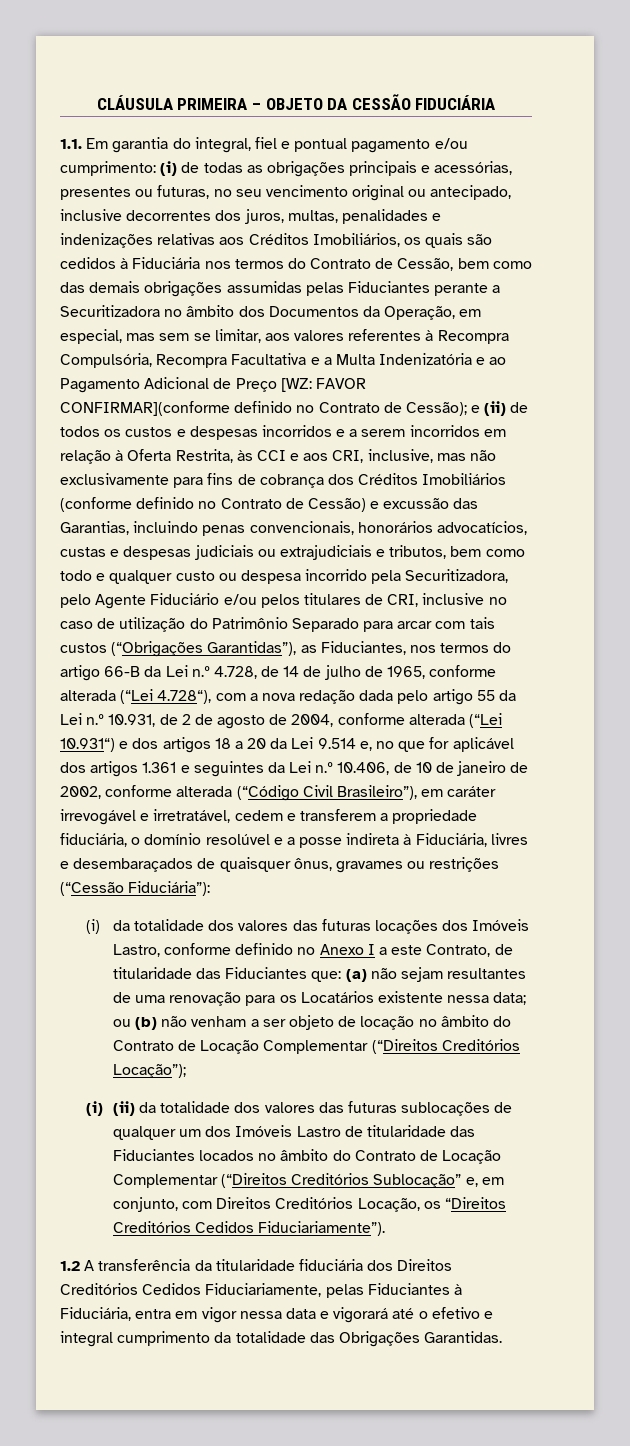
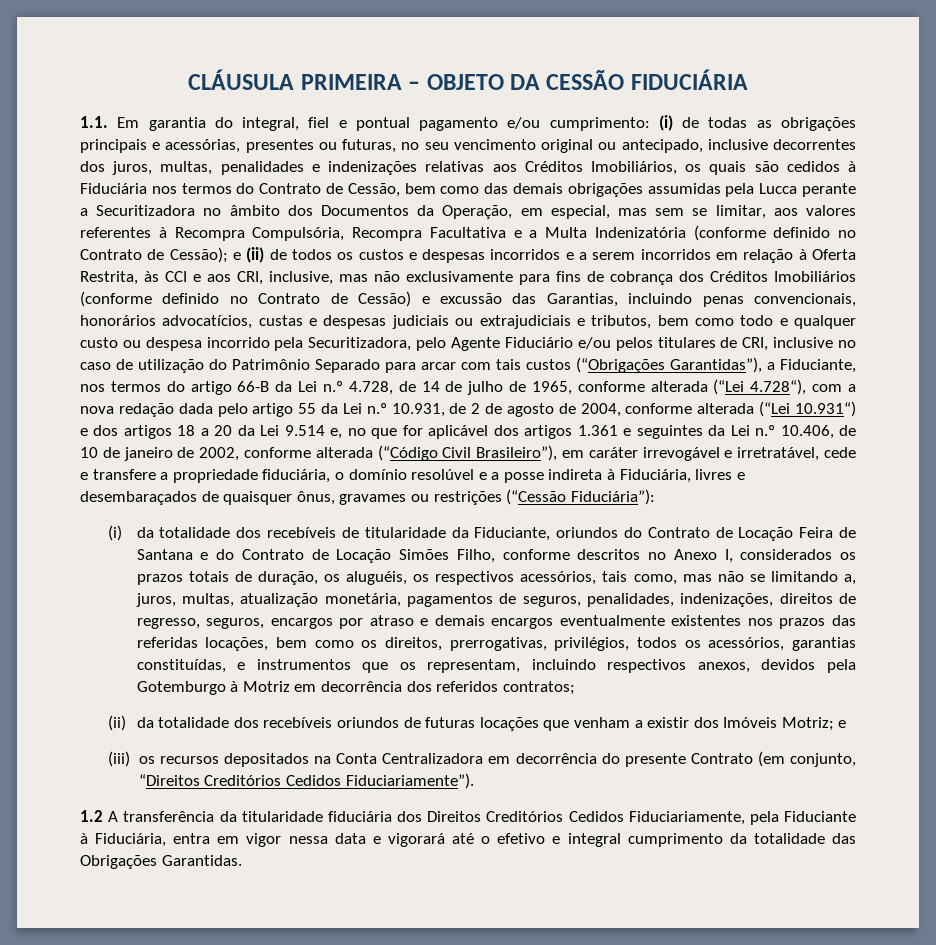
[305,281,430,296] pelas Fiduciantes -> [725,183,798,197] pela Lucca
[476,357,507,365] [60,377,366,393] [60,401,230,416] e ao Pagamento Adicional de Preço [WZ: FAVOR CONFIRMAR](conforme -> [693,225,766,241] (conforme
[300,641,406,655] as Fiduciantes, -> [767,359,856,373] a Fiduciante,
[234,809,376,821] cedem e transferem -> [823,447,856,458] [80,469,156,480] cede e transfere
[238,919,530,934] [112,943,513,957] [112,967,527,982] [112,991,527,1006] [112,1015,511,1030] [112,1039,520,1054] [112,1064,186,1078] [86,1101,513,1116] [112,1125,476,1140] [112,1149,502,1164] [112,1173,504,1188] [112,1197,441,1212] valores das futuras locações dos Imóveis Lastro, conforme definido no Anexo I a este Contrato, de titularidade das Fiduciantes que: (a) não sejam resultantes de uma renovação para os Locatários existente nessa data; ou (b) não venham a ser objeto de locação no âmbito do Contrato de Locação Complementar (“Direitos Creditórios Locação”); // (i) (ii) da totalidade dos valores das futuras sublocações de qualquer um dos Imóveis Lastro de titularidade das Fiduciantes locados no âmbito do Contrato de Locação Complementar (“Direitos Creditórios Sublocação” e, em conjunto, com Direitos Creditórios Locação, os -> [267,527,857,541] [136,549,856,563] [136,571,856,585] [135,593,856,607] [136,615,856,629] [136,637,856,651] [136,659,856,673] [136,681,575,695] [108,715,847,731] [108,751,856,767] recebíveis de titularidade da Fiduciante, oriundos do Contrato de Locação Feira de Santana e do Contrato de Locação Simões Filho, conforme descritos no Anexo I, considerados os prazos totais de duração, os aluguéis, os respectivos acessórios, tais como, mas não se limitando a, juros, multas, atualização monetária, pagamentos de seguros, penalidades, indenizações, direitos de regresso, seguros, encargos por atraso e demais encargos eventualmente existentes nos prazos das referidas locações, bem como os direitos, prerrogativas, privilégios, todos os acessórios, garantias constituídas, e instrumentos que os representam, incluindo respectivos anexos, devidos pela Gotemburgo à Motriz em decorrência dos referidos contratos; // (ii) da totalidade dos recebíveis oriundos de futuras locações que venham a existir dos Imóveis Motriz; e // (iii) os recursos depositados na Conta Centralizadora em decorrência do presente Contrato (em conjunto,
[325,1283,450,1298] pelas Fiduciantes -> [749,811,856,825] pela Fiduciante

